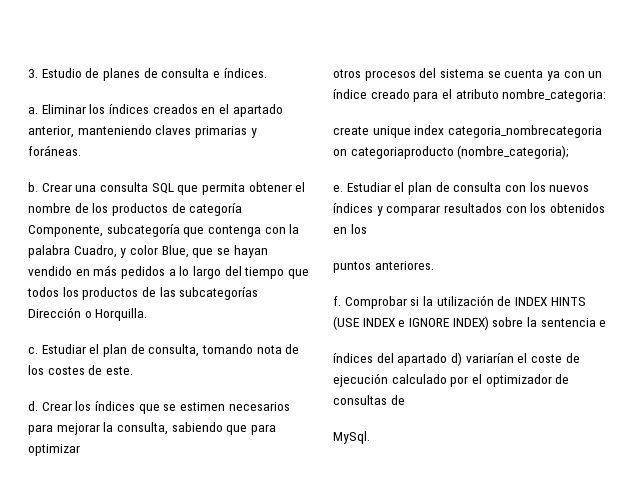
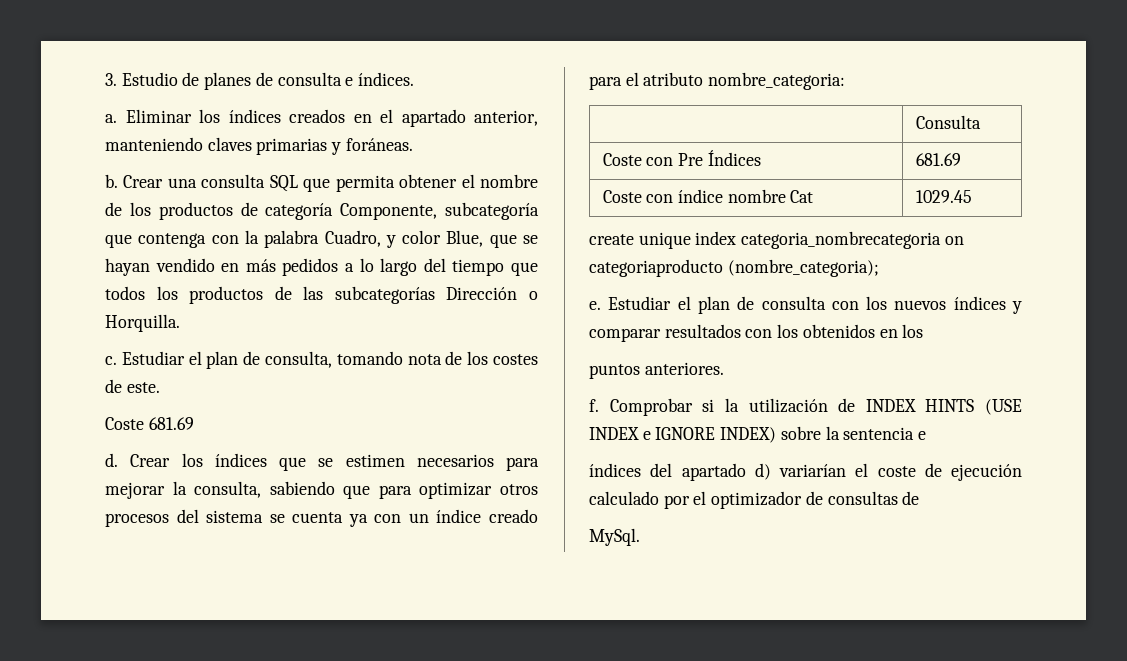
(133, 370) none -> [105,417,194,430] // Coste 681.69
(80, 450) // -> (493, 490) none
(607, 95) none -> [915,115,981,129] [602,150,761,166] [915,153,961,166] [602,189,814,203] [915,190,972,203] // | Consulta // Coste con Pre Índices | 681.69 // Coste con índice nombre Cat | 1029.45

